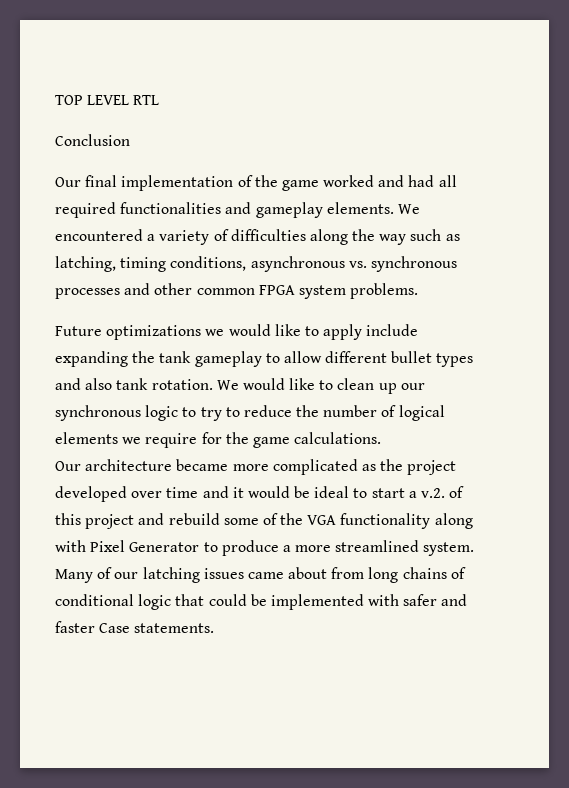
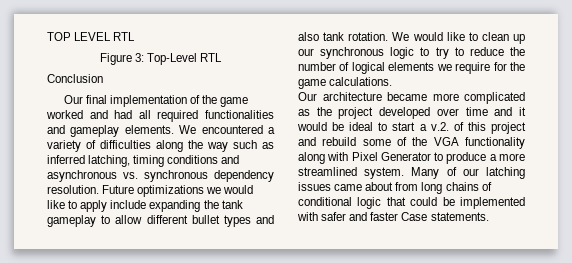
(160, 100) none -> [99,53,223,65] // Figure 3: Top-Level RTL
(460, 237) none -> [47,155,85,164] inferred
[170,256,247,271] conditions, -> [167,155,240,164] conditions and
[55,283,419,299] processes and other common FPGA system problems. // -> [214,170,274,182] [47,185,99,194] dependency resolution.

